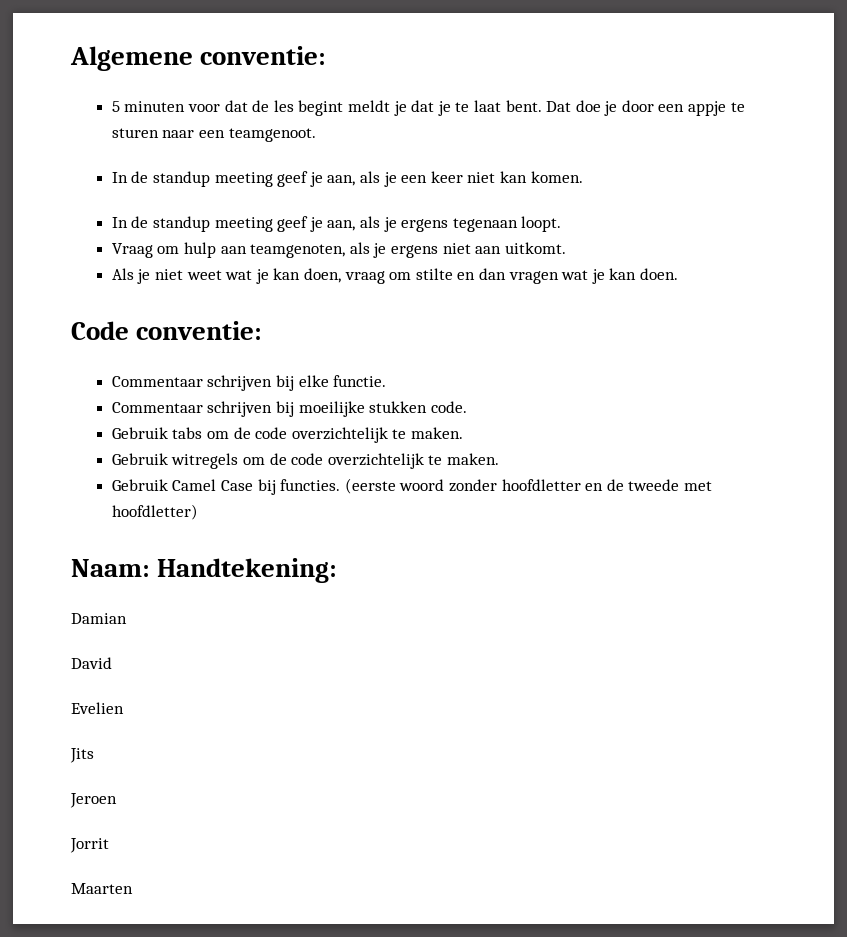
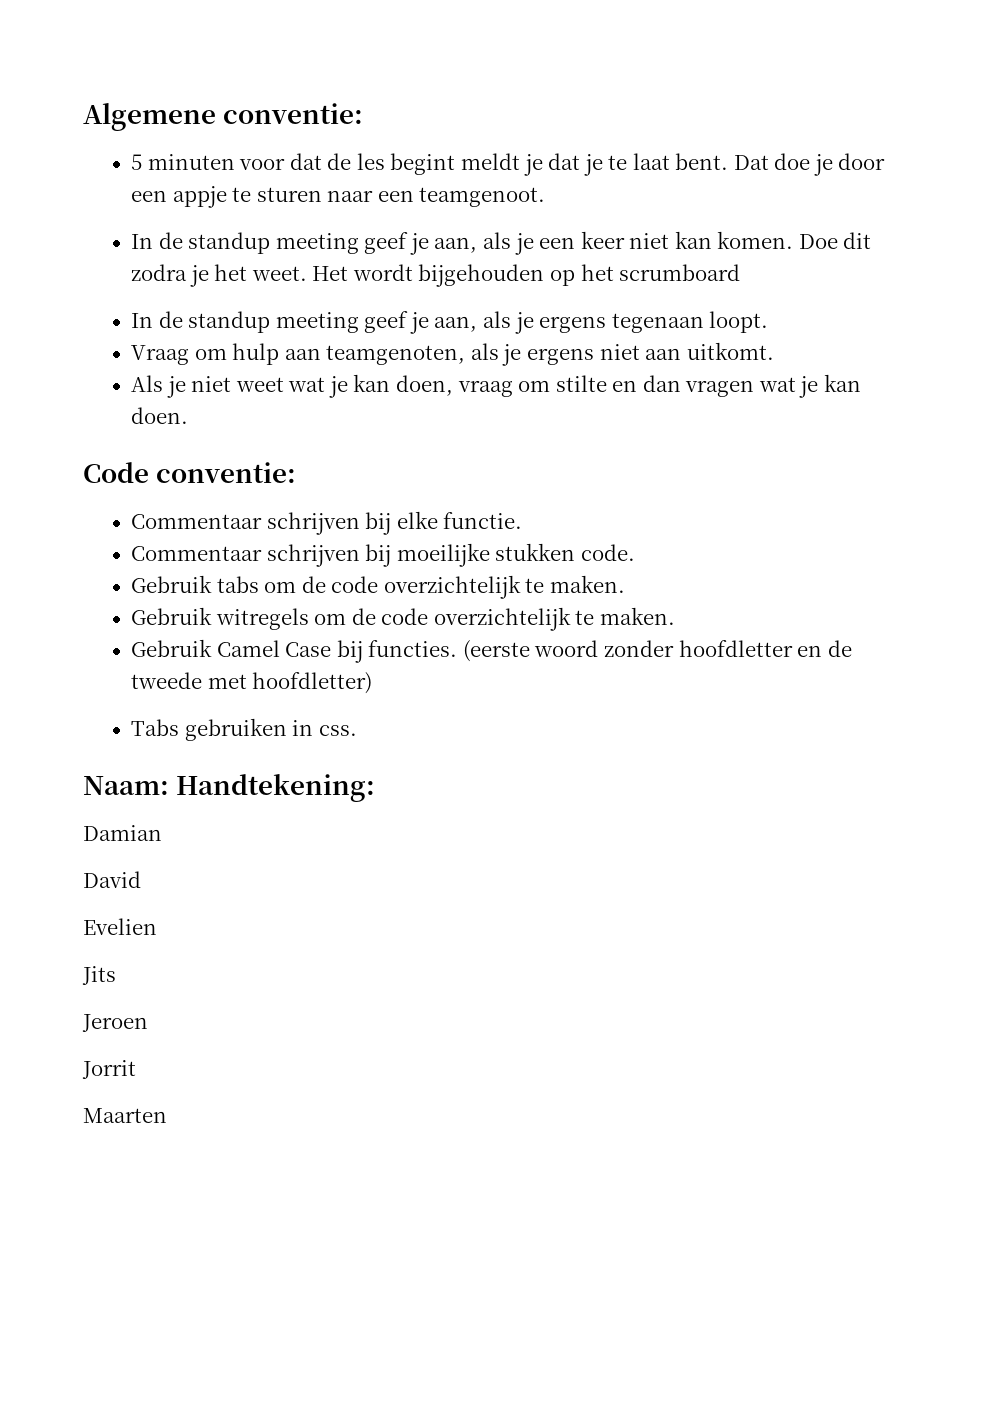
(583, 177) none -> [798,232,872,249] [131,264,741,287] Doe dit zodra je het weet. Het wordt bijgehouden op het scrumboard
(198, 512) none -> [131,718,357,741] // Tabs gebruiken in css.

